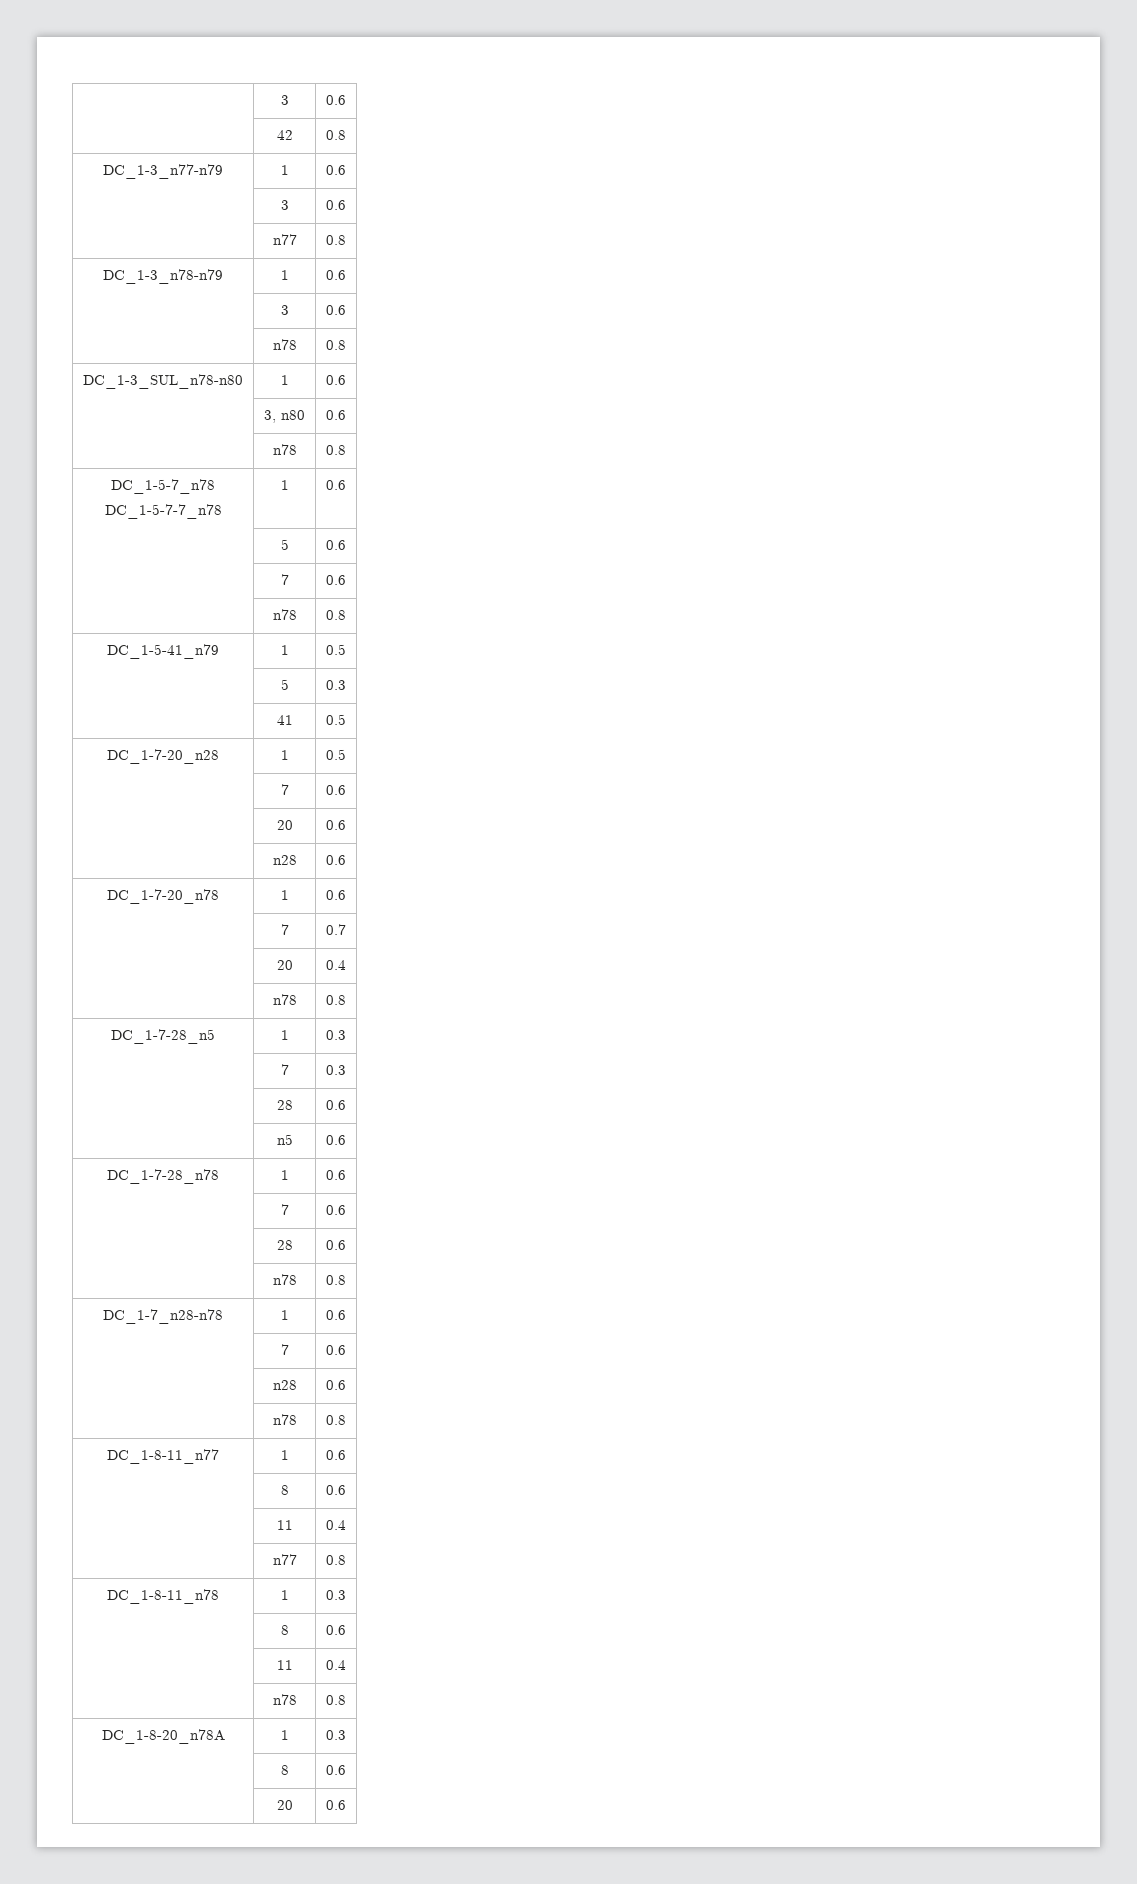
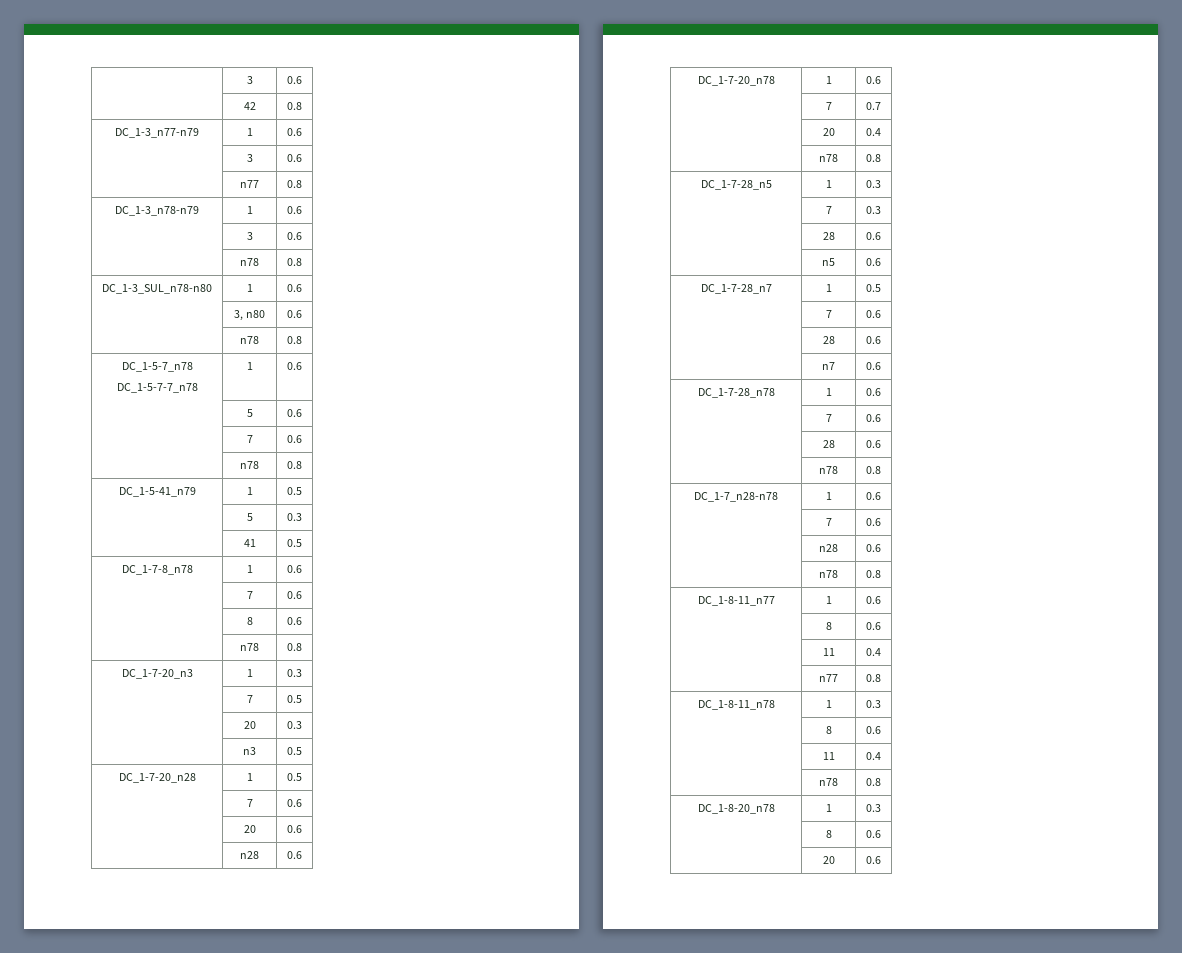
(346, 719) none -> [121,565,193,575] [246,565,253,573] [287,565,302,573] [246,591,253,599] [287,591,302,599] [246,617,253,625] [287,617,302,625] [240,643,259,651] [287,643,302,651] [121,669,193,679] [246,669,253,677] [287,669,302,677] [246,695,253,703] [287,695,302,703] [243,721,256,729] [287,721,302,729] [243,747,256,755] [287,747,302,755] // DC_1-7-8_n78 | 1 | 0.6 // | 7 | 0.6 // | 8 | 0.6 // | n78 | 0.8 // DC_1-7-20_n3 | 1 | 0.3 // | 7 | 0.5 // | 20 | 0.3 // | n3 | 0.5
(346, 1140) none -> [700,284,772,294] [825,284,832,292] [866,284,881,292] [825,310,832,318] [866,310,881,318] [822,336,835,344] [866,336,881,344] [822,362,835,370] [866,362,881,370] // DC_1-7-28_n7 | 1 | 0.5 // | 7 | 0.6 // | 28 | 0.6 // | n7 | 0.6
[101,1729,225,1744] DC_1-8-20_n78A -> [697,804,775,814] DC_1-8-20_n78

